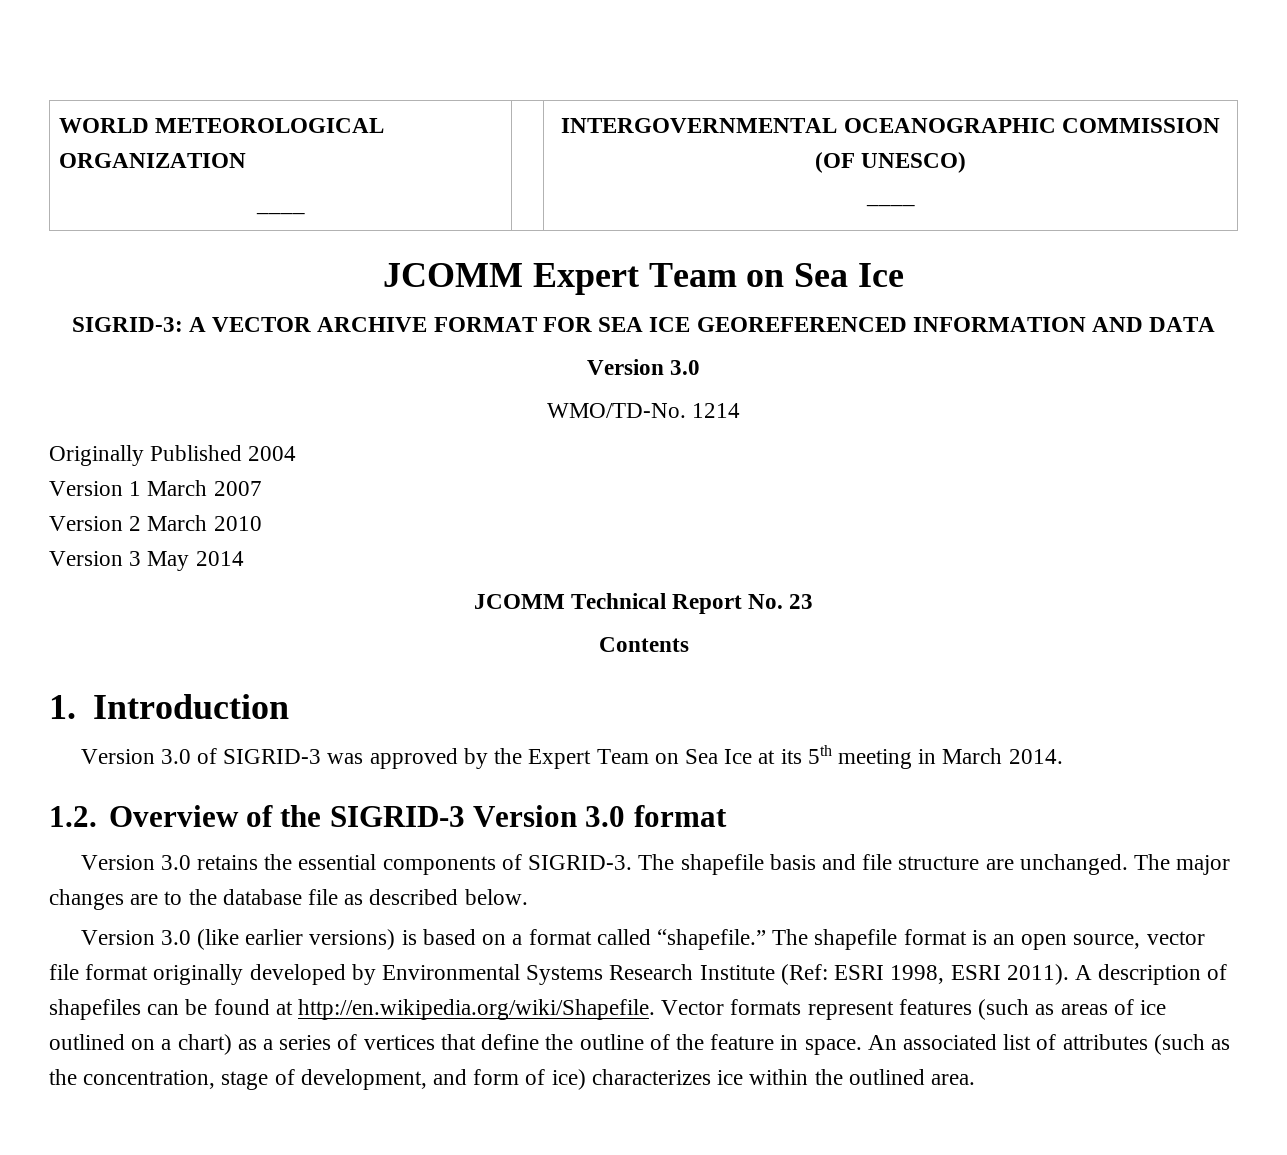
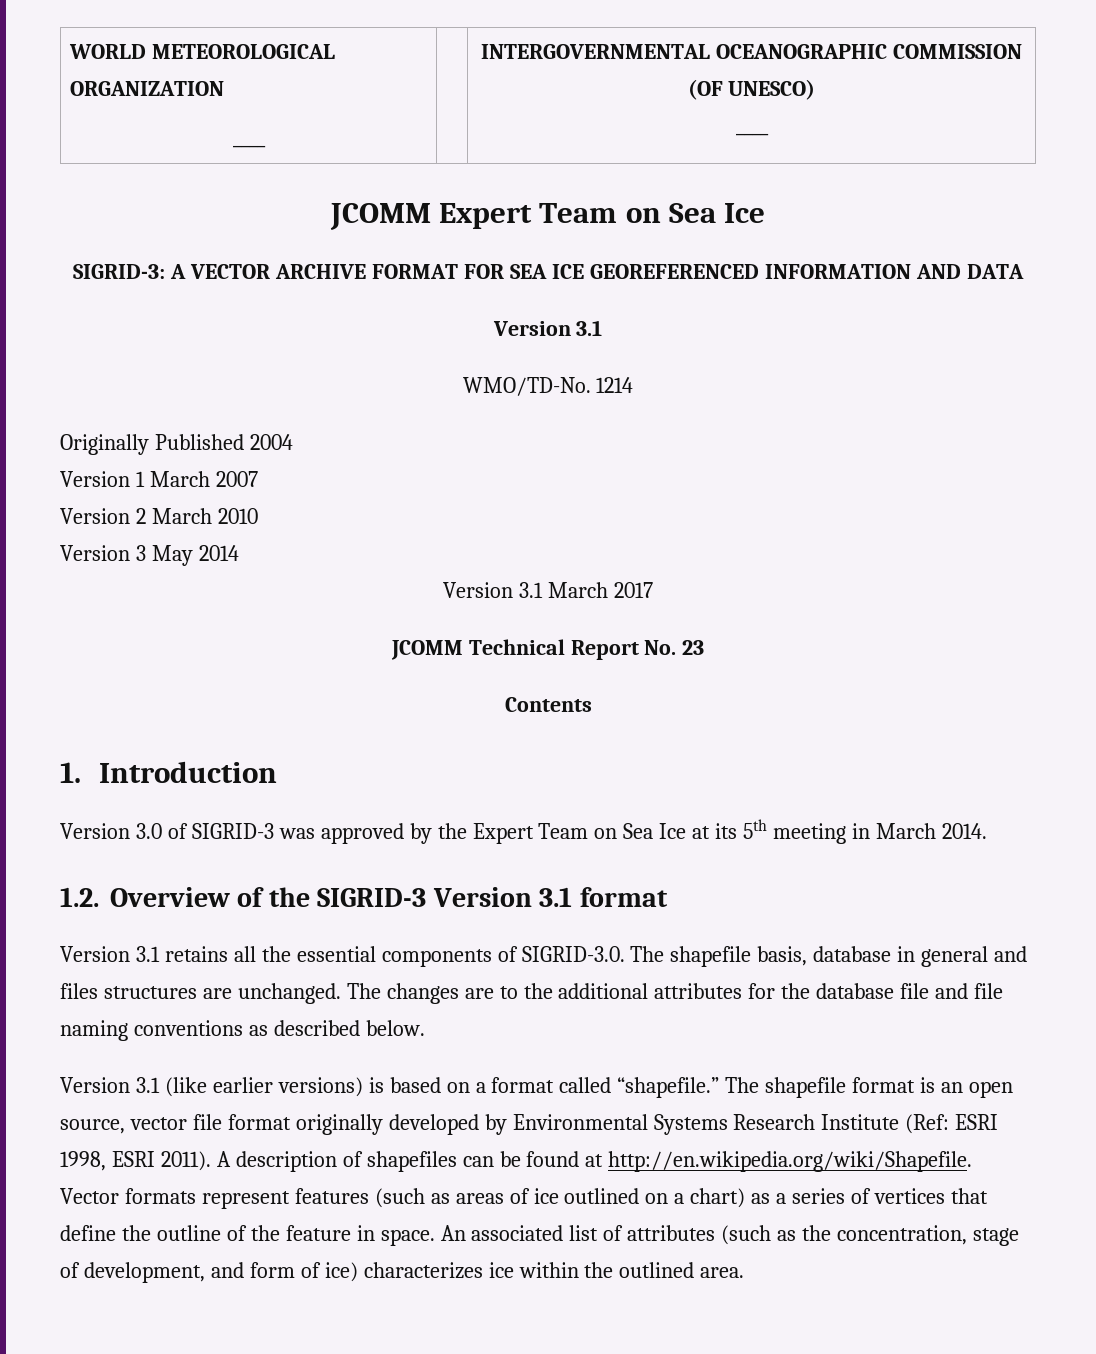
[670,360,701,375] 3.0 -> [576,320,603,336] 3.1
(244, 558) none -> [443,582,653,598] // Version 3.1 March 2017
[585,806,626,827] 3.0 -> [539,887,573,907] 3.1
[160,855,259,870] 3.0 retains -> [135,946,256,962] 3.1 retains all
[528,854,980,875] SIGRID-3. The shapefile basis and file structure -> [521,946,1028,967] [60,983,197,999] SIGRID-3.0. The shapefile basis, database in general and files structures
[1176,855,1231,875] major -> (381, 991) none
[222,889,339,905] database file -> [558,983,1004,999] [60,1020,243,1041] additional attributes for the database file and file naming conventions
[160,930,191,945] 3.0 -> [135,1077,160,1093] 3.1

